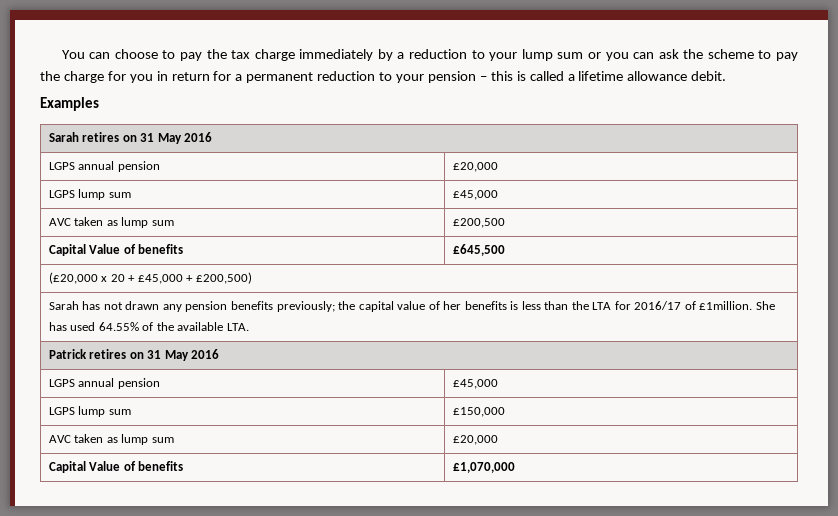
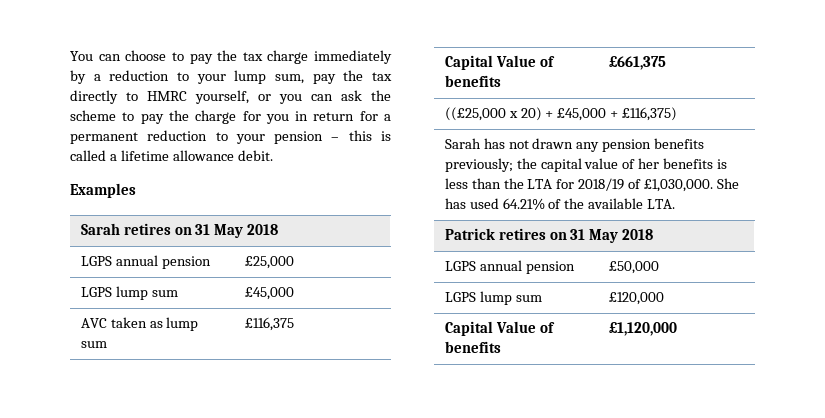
[557,52,584,59] sum -> [275,70,392,84] [70,90,249,104] sum, pay the tax directly to HMRC yourself,
[184,132,213,142] [48,161,160,172] [452,162,498,172] 2016 // LGPS annual pension | £20,000 -> [247,224,279,235] [80,255,211,269] [244,256,294,269] 2018 // LGPS annual pension | £25,000
[452,218,505,228] [48,244,184,256] [452,244,505,256] [48,272,125,284] £200,500 // Capital Value of benefits | £645,500 // (£20,000 x 20 -> [244,317,294,331] [444,55,555,70] [444,75,501,87] [608,56,666,70] [444,107,542,121] £116,375 // Capital Value of benefits | £661,375 // ((£25,000 x 20)
[195,272,252,284] £200,500) -> [622,107,678,121] £116,375)
[634,301,753,310] 2016/17 of £1million. -> [578,178,714,192] 2018/19 of £1,030,000.
[98,322,139,331] 64.55% -> [502,198,545,210] 64.21%
[191,349,220,359] [48,378,160,389] [452,379,498,389] [48,406,131,417] [452,407,505,417] [48,434,174,445] [452,435,498,445] [48,461,184,473] [452,462,515,473] 2016 // LGPS annual pension | £45,000 // LGPS lump sum | £150,000 // AVC taken as lump sum | £20,000 // Capital Value of benefits | £1,070,000 -> [622,229,654,240] [444,260,575,274] [608,261,659,274] [444,291,542,305] [608,292,664,305] [444,321,555,336] [444,341,501,353] [608,322,677,336] 2018 // LGPS annual pension | £50,000 // LGPS lump sum | £120,000 // Capital Value of benefits | £1,120,000

